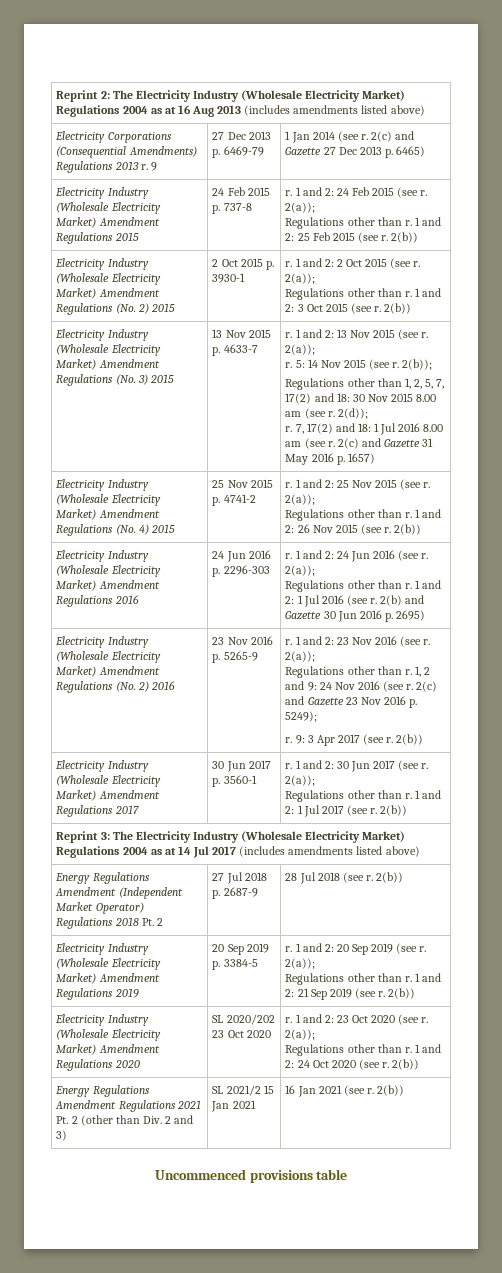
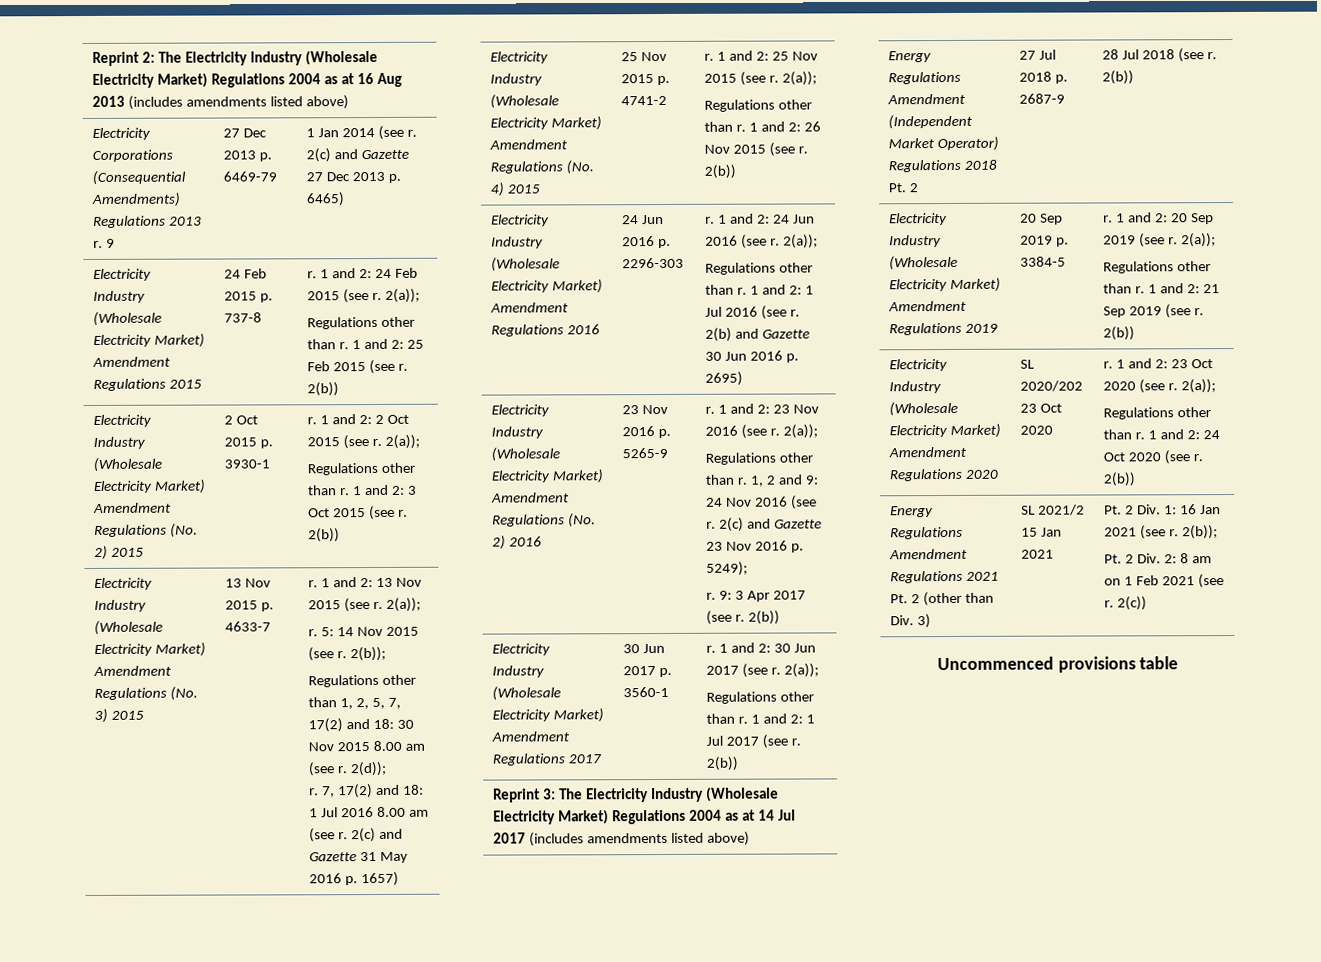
[164,1115,194,1124] 2 and -> (915, 620) none
(256, 1104) none -> [1104,504,1177,515] Pt. 2 Div. 1:
[376,1085,404,1096] 2(b)) -> [1181,525,1218,540] [1104,553,1212,564] [1104,574,1224,589] [1104,596,1148,611] 2(b)); // Pt. 2 Div. 2: 8 am on 1 Feb 2021 (see r. 2(c))

